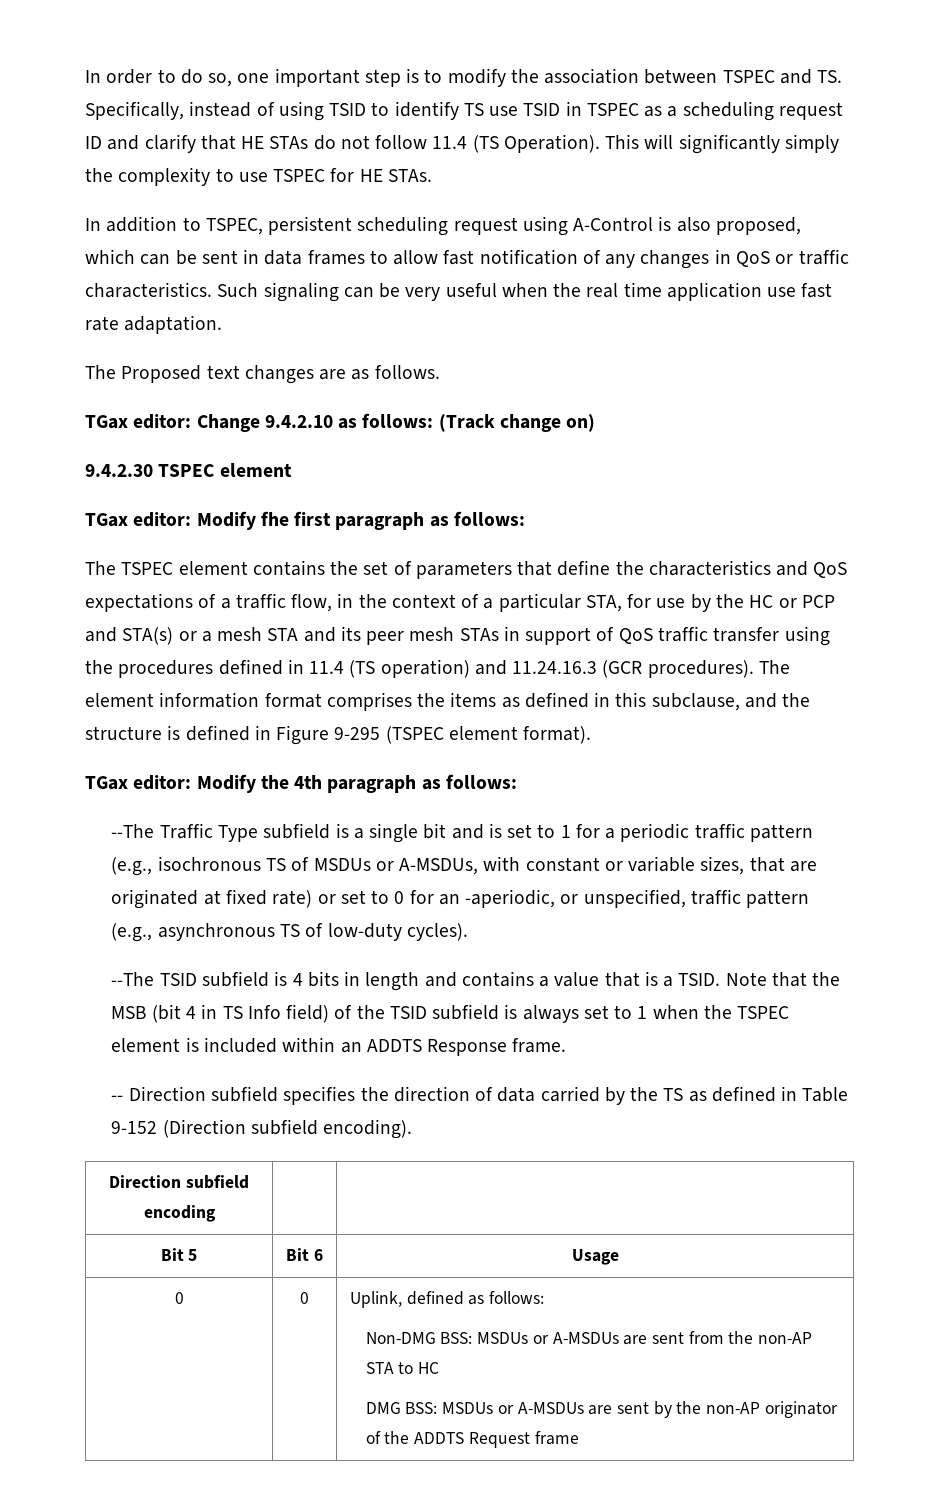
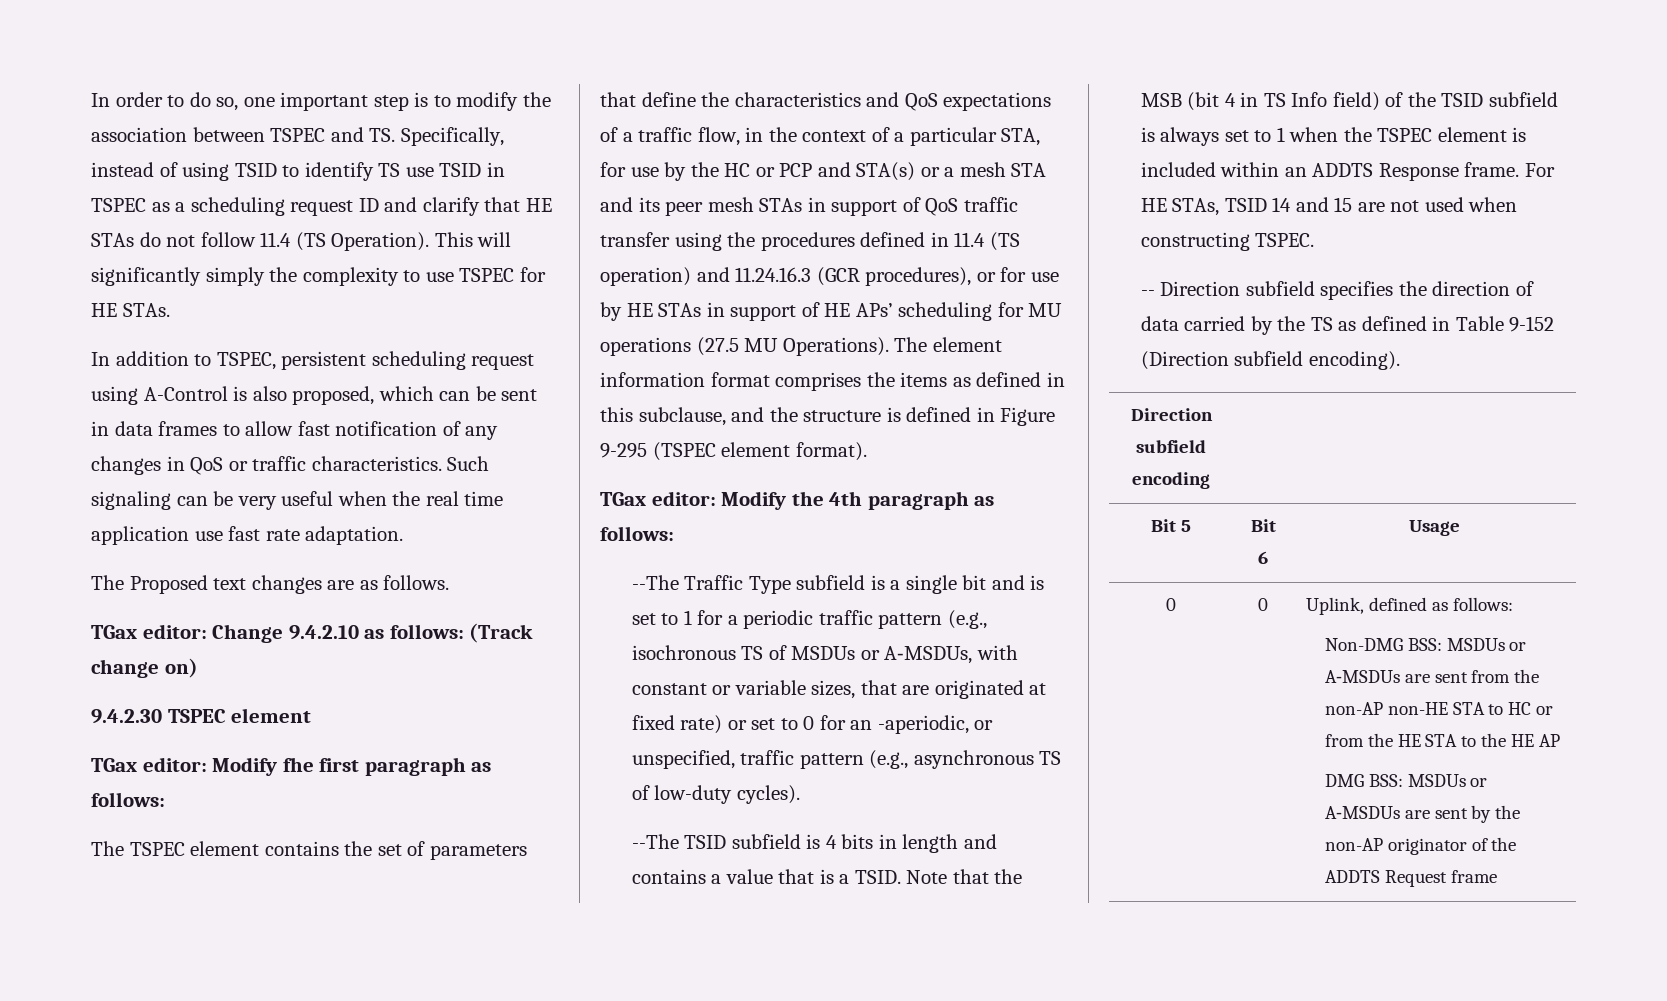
[647,660,754,678] procedures). -> [865,267,1059,286] [600,302,1063,321] [600,337,889,356] procedures), or for use by HE STAs in support of HE APs’ scheduling for MU operations (27.5 MU Operations).
(567, 1045) none -> [1524,163,1555,177] [1140,197,1518,216] [1140,232,1315,251] For HE STAs, TSID 14 and 15 are not used when constructing TSPEC.
(813, 1338) none -> [1387,702,1448,715] non-HE
(440, 1368) none -> [1536,706,1554,715] [1324,733,1561,747] or from the HE STA to the HE AP

